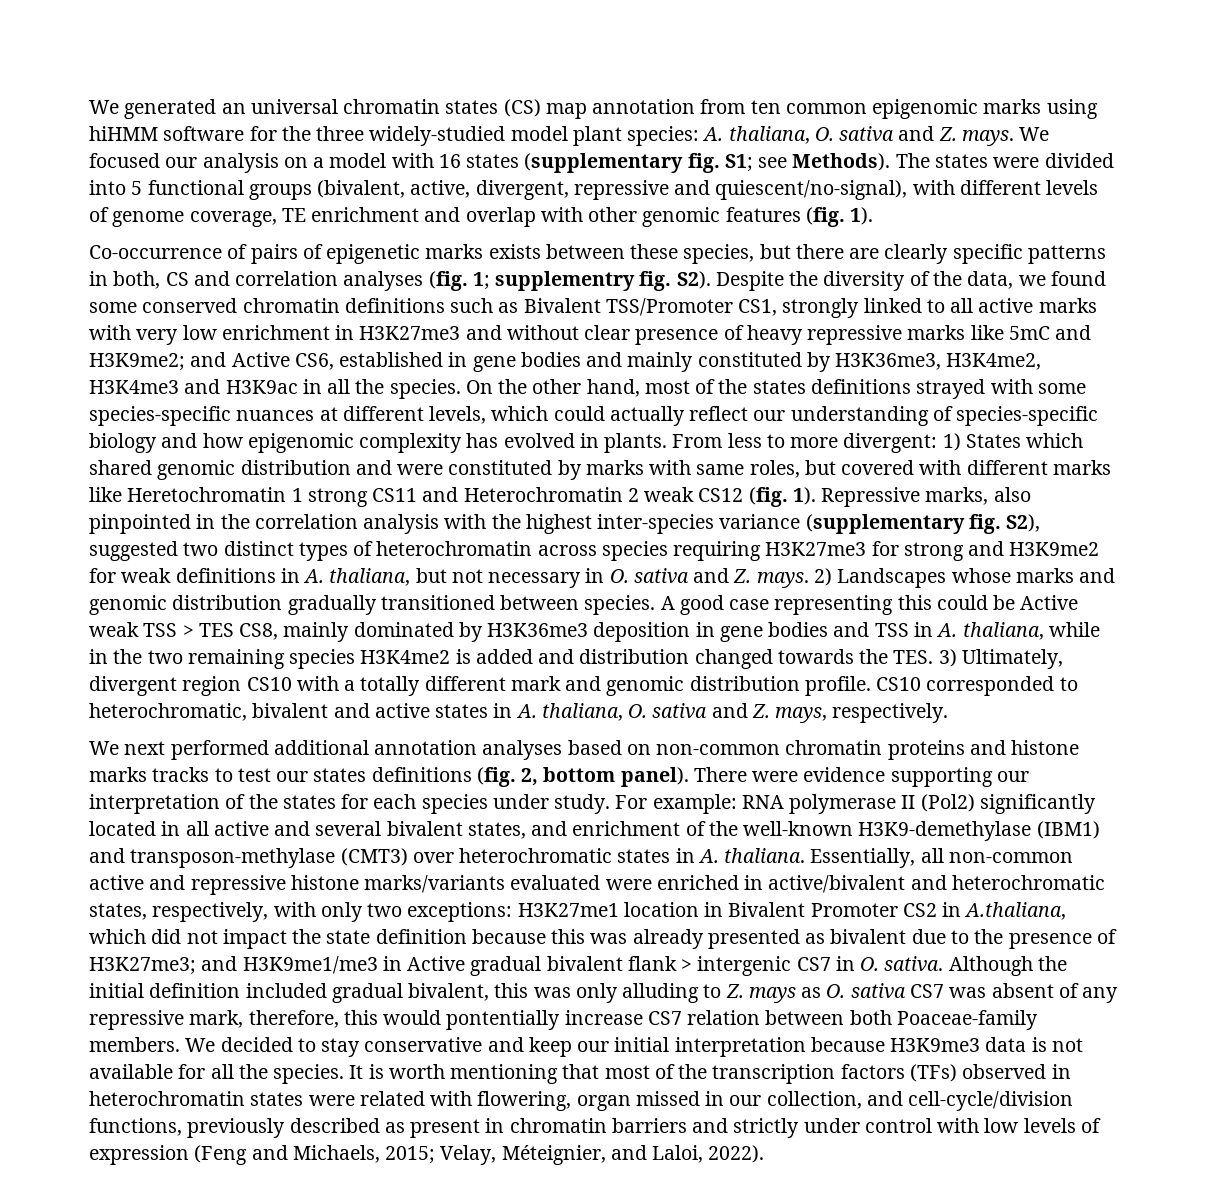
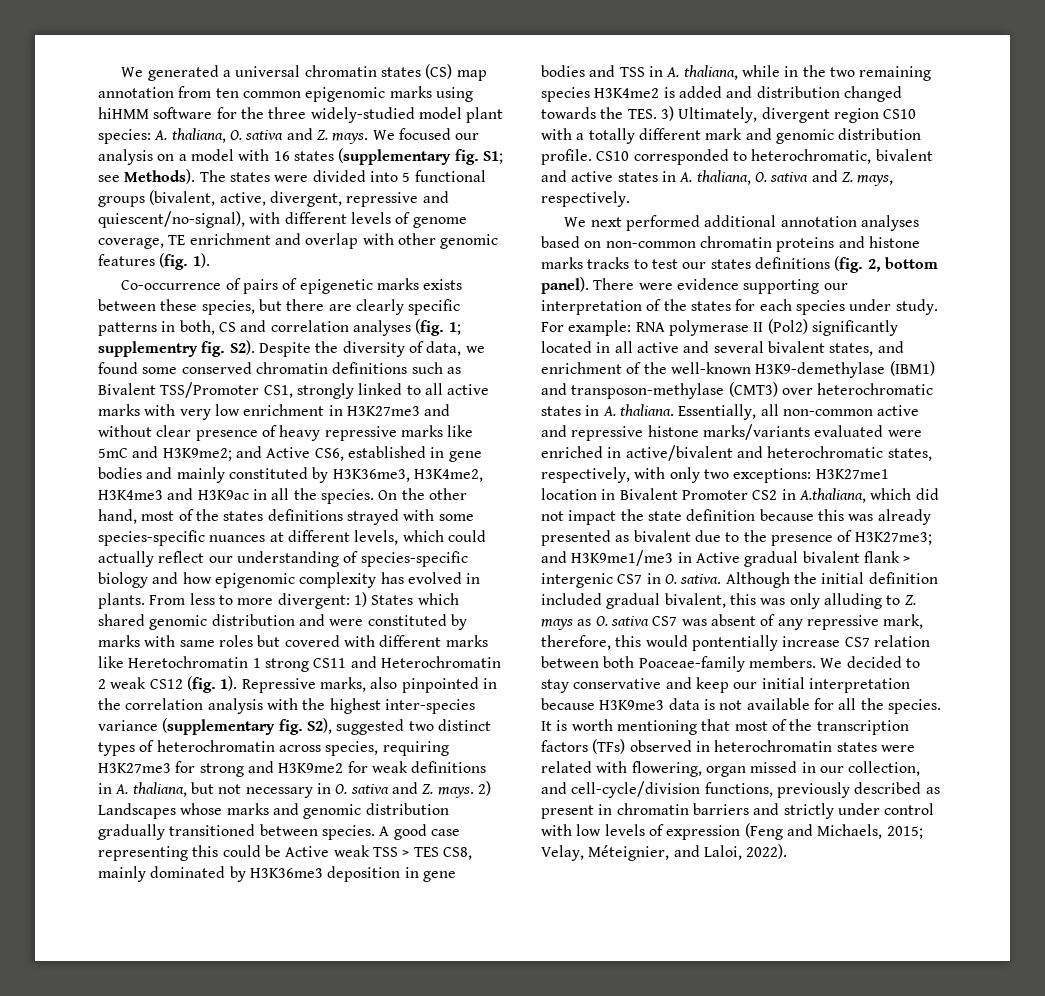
[221,103,246,114] an -> [223,70,232,77] a
[932,271,962,286] the -> (424, 347) none
[749,460,800,478] roles, -> [218,635,253,647] roles
[601,541,668,561] species -> [325,741,379,756] species,

